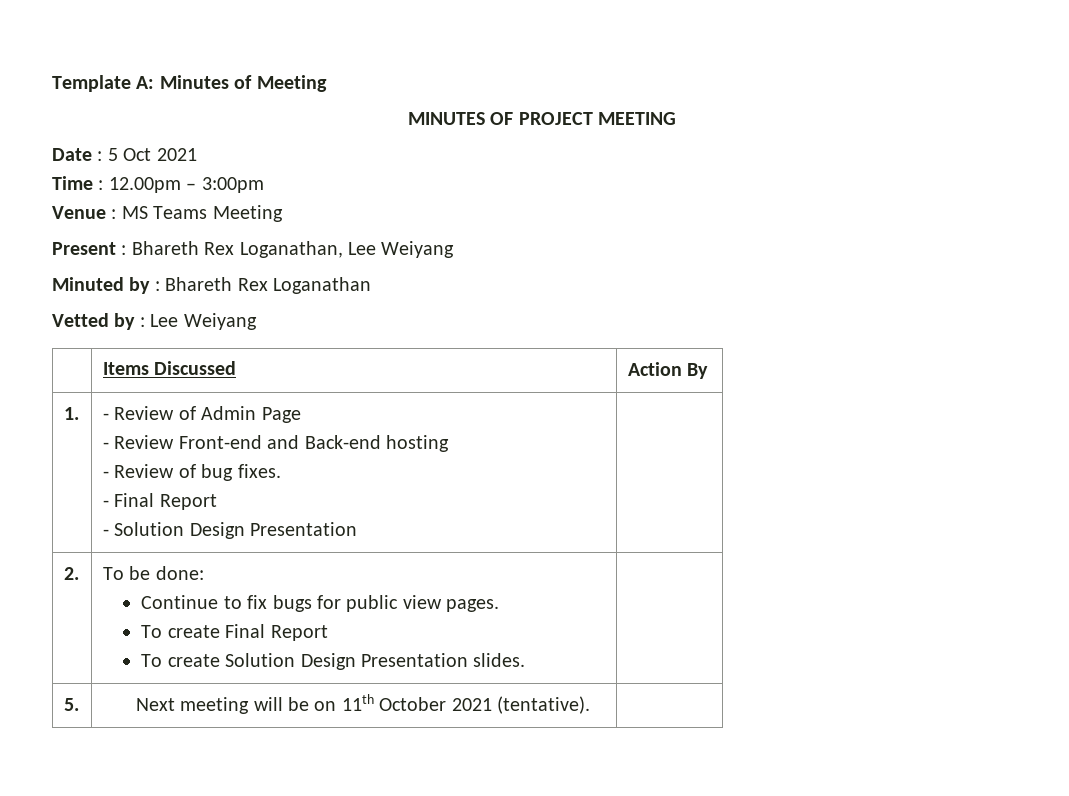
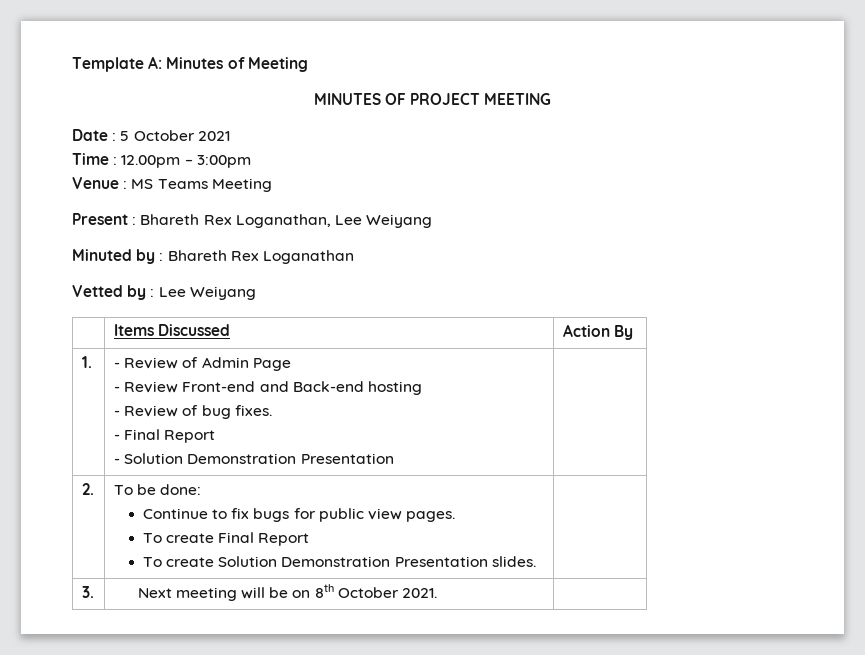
[123,148,152,161] Oct -> [133,130,195,141] October
[189,522,245,539] Design -> [187,453,297,464] Demonstration
[300,653,356,670] Design -> [281,556,391,567] Demonstration
[63,698,79,711] 5. -> [81,586,94,598] 3.
[341,694,591,714] 11th October 2021 (tentative). -> [314,584,438,598] 8th October 2021.

